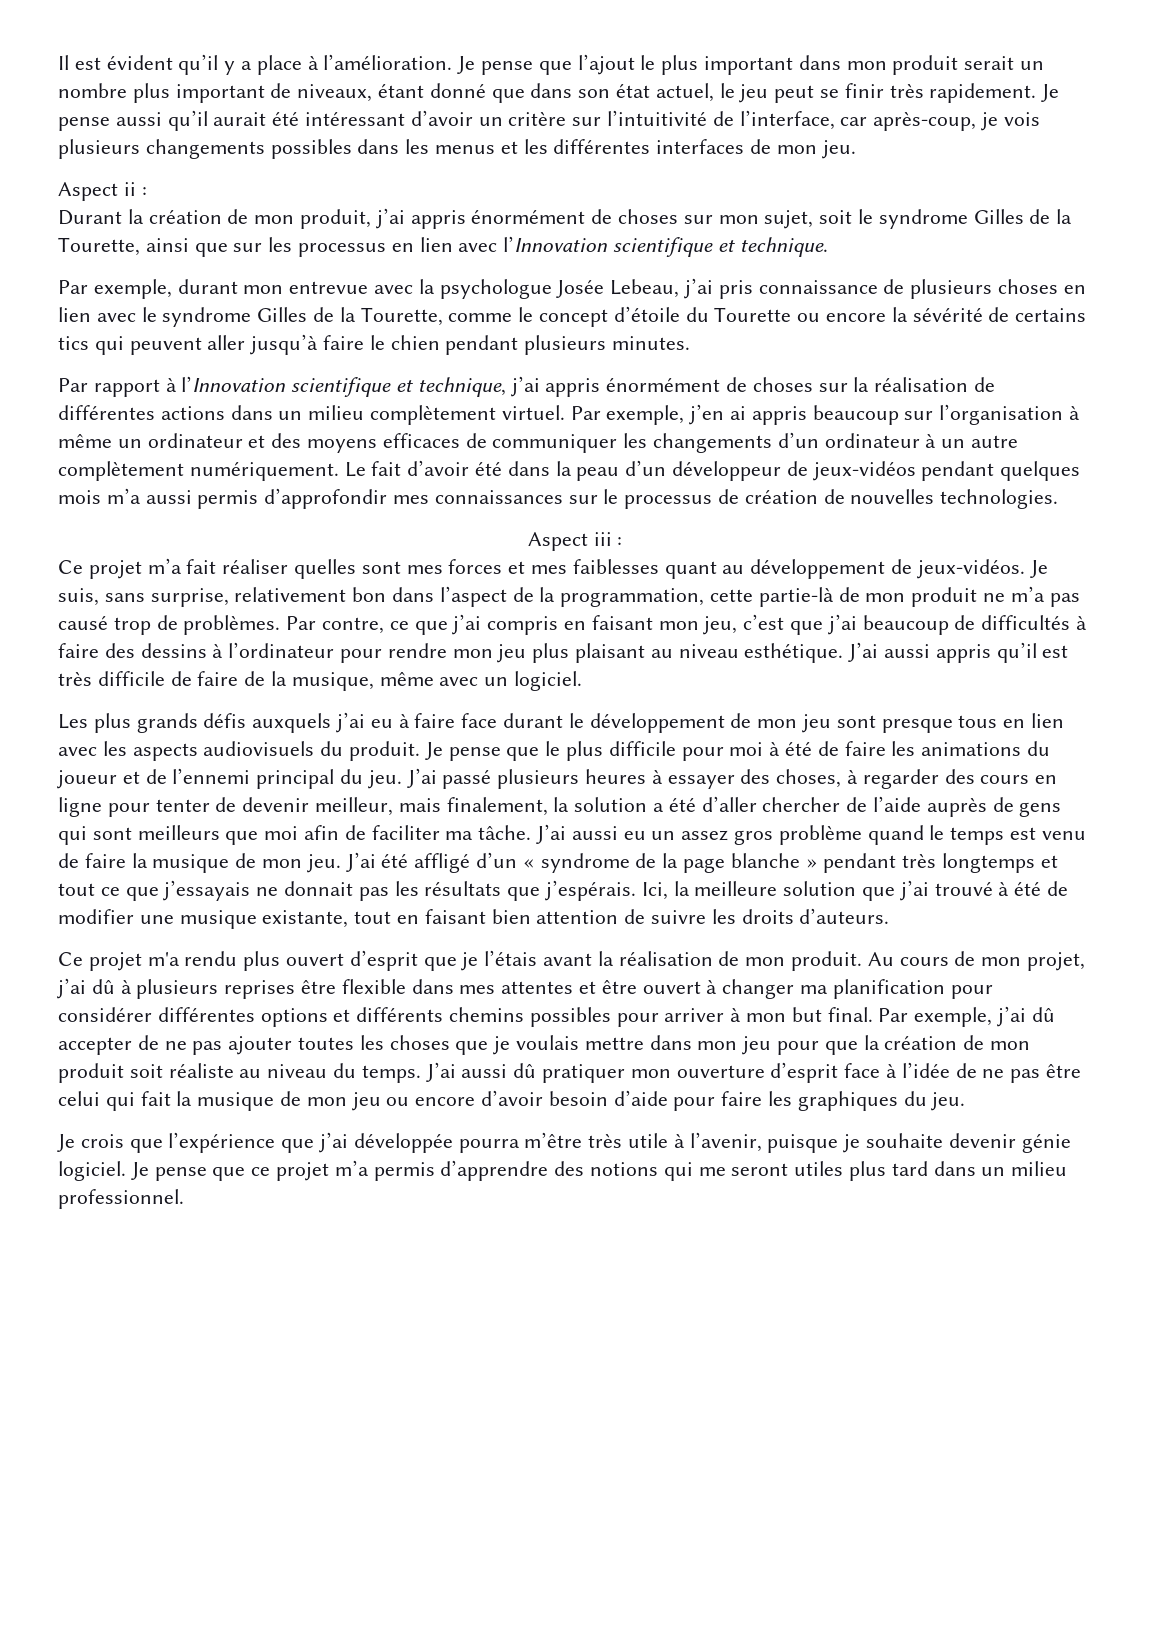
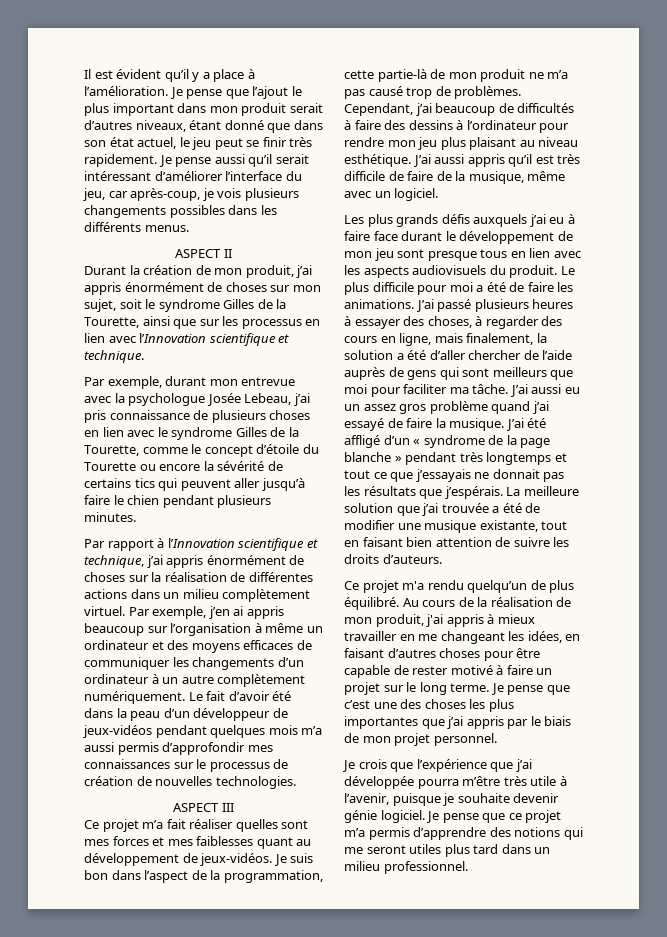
[1020,61,1045,70] [58,83,292,103] un nombre plus important de -> [84,120,132,130] d’autres
[213,110,835,130] aurait été intéressant d’avoir un critère sur l’intuitivité de l’interface, -> [275,154,309,164] [84,171,302,181] [83,188,105,201] serait intéressant d’améliorer l’interface du jeu,
[435,139,856,159] [58,182,147,201] menus et les différentes interfaces de mon jeu. // Aspect ii : -> [84,222,189,232] [175,249,232,258] différents menus. // ASPECT II
[527,532,623,551] Aspect iii : -> [173,803,234,812] ASPECT III
[58,587,347,607] suis, sans surprise, relativement -> [290,853,314,863] suis
[286,614,824,635] Par contre, ce que j’ai compris en faisant mon jeu, c’est que -> [344,103,413,116] Cependant,
[424,741,561,761] Je pense que le -> [560,266,575,275] Le
[769,741,781,756] à -> [476,285,484,292] a
[921,741,1051,756] [57,768,402,789] animations du joueur et de l’ennemi principal du jeu. -> [344,299,414,309] animations.
[58,797,394,817] ligne pour tenter de devenir meilleur, -> [399,333,432,346] ligne,
[304,825,366,840] afin de -> [370,387,401,397] pour
[929,825,1086,845] [58,853,341,873] le temps est venu de faire la musique de mon jeu. -> [532,401,549,414] [344,418,505,431] j’ai essayé de faire la musique.
[641,881,690,900] Ici, la -> [506,487,521,496] La
[934,881,1010,896] trouvé à -> [441,503,500,513] trouvée a
[243,950,1086,971] [57,978,993,999] [58,1006,1055,1027] [58,1035,1031,1055] [58,1062,1082,1083] [58,1090,966,1111] plus ouvert d’esprit que je l’étais avant la réalisation de mon produit. Au cours de mon projet, j’ai dû à plusieurs reprises être flexible dans mes attentes et être ouvert à changer ma planification pour considérer différentes options et différents chemins possibles pour arriver à mon but final. Par exemple, j’ai dû accepter de ne pas ajouter toutes les choses que je voulais mettre dans mon jeu pour que la création de mon produit soit réaliste au niveau du temps. J’ai aussi dû pratiquer mon ouverture d’esprit face à l’idée de ne pas être celui qui fait la musique de mon jeu ou encore d’avoir besoin d’aide pour faire les graphiques du jeu. -> [467,580,575,593] [344,597,572,610] [344,614,535,627] [344,631,581,644] [344,648,541,661] [344,665,553,678] [344,682,570,695] [344,699,514,712] [344,716,572,729] [344,733,497,746] quelqu’un de plus équilibré. Au cours de la réalisation de mon produit, j'ai appris à mieux travailler en me changeant les idées, en faisant d’autres choses pour être capable de rester motivé à faire un projet sur le long terme. Je pense que c’est une des choses les plus importantes que j’ai appris par le biais de mon projet personnel.

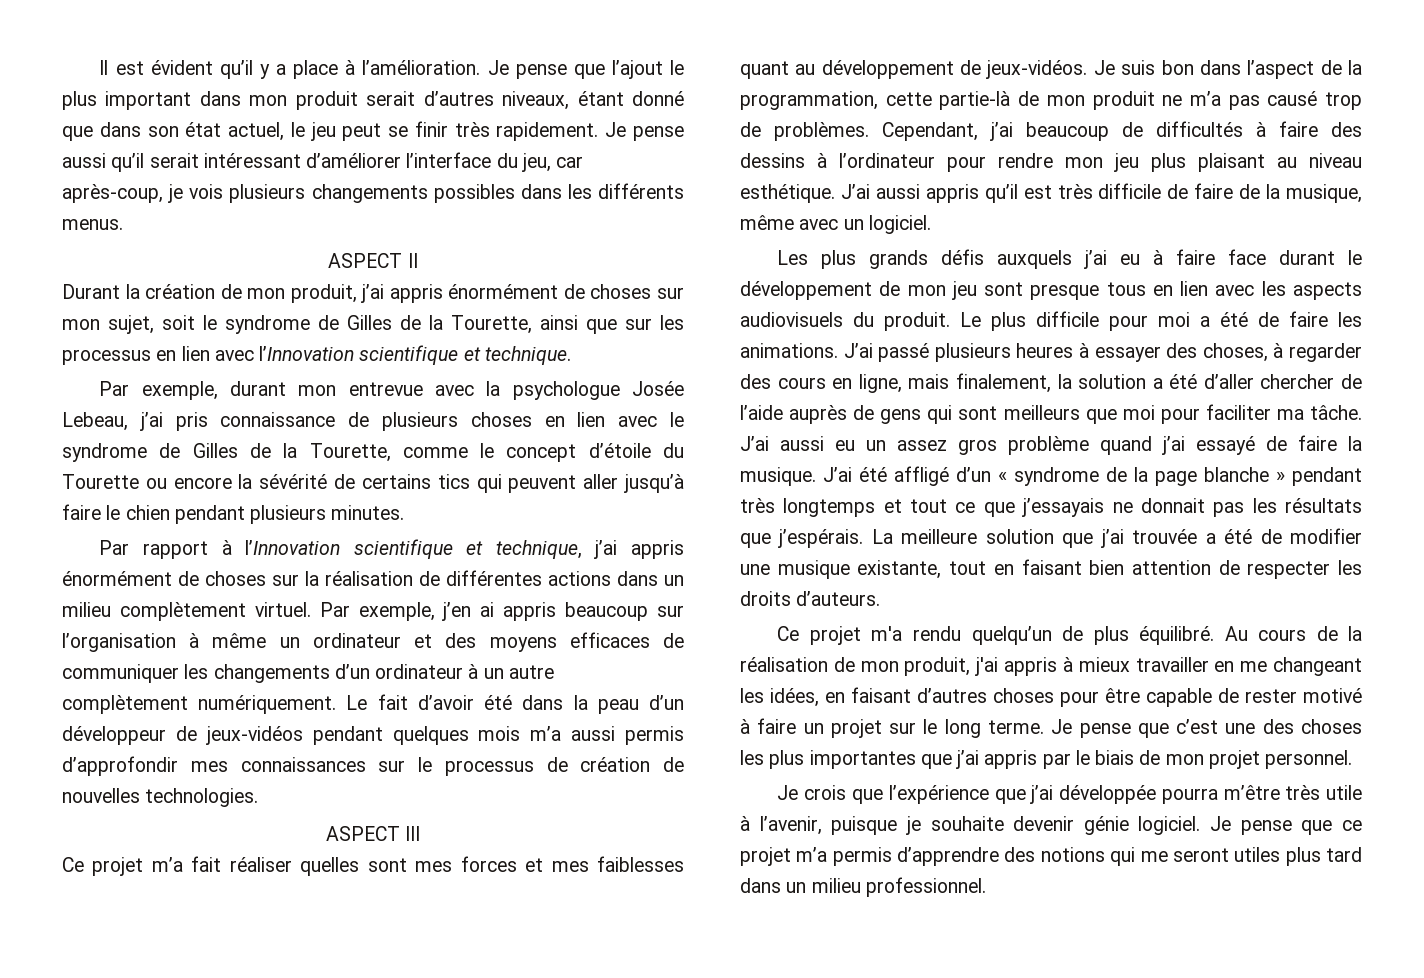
(220, 305) none -> [318,315,339,330] de
(233, 433) none -> [159,443,181,458] de
[513,537,550,547] suivre -> [1247,561,1331,579] respecter

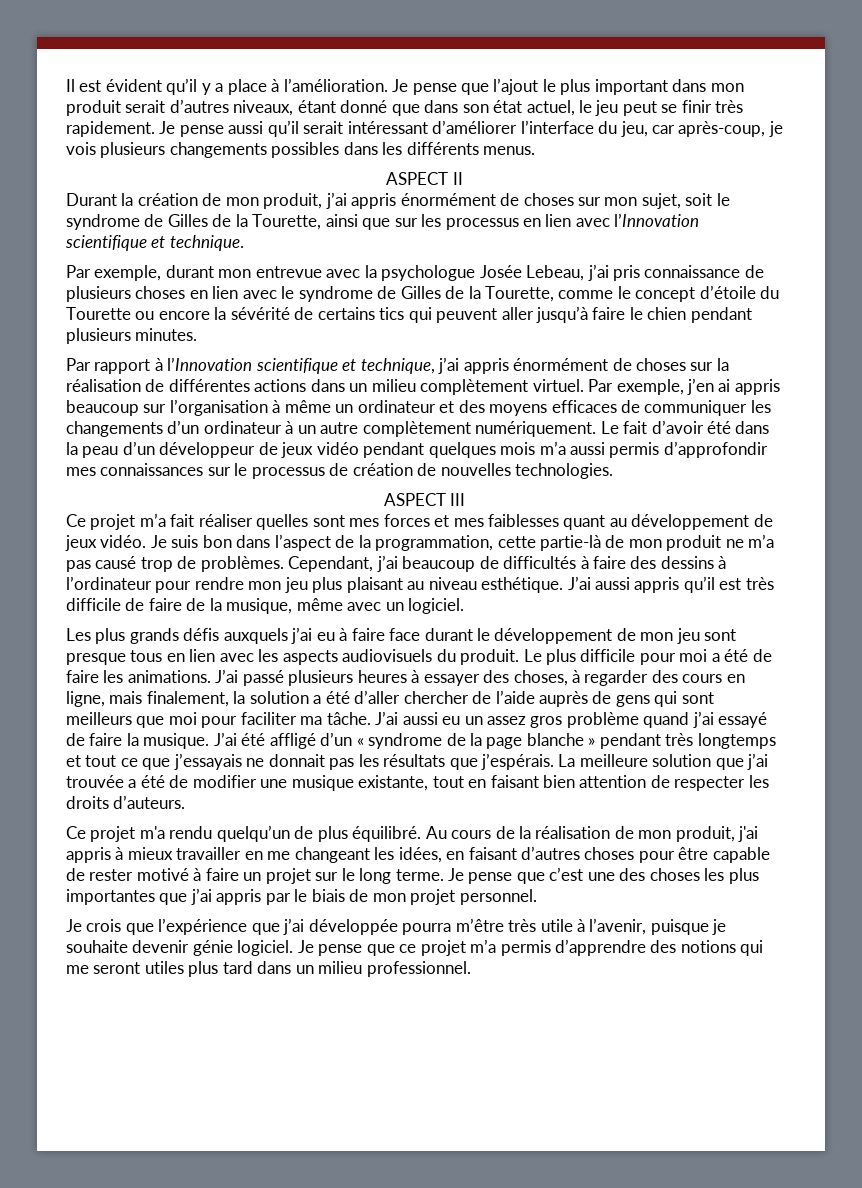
[205,726,303,745] jeux-vidéos -> [281,442,359,458] jeux vidéo
[986,60,1088,79] jeux-vidéos. -> [65,535,147,551] jeux vidéo.

